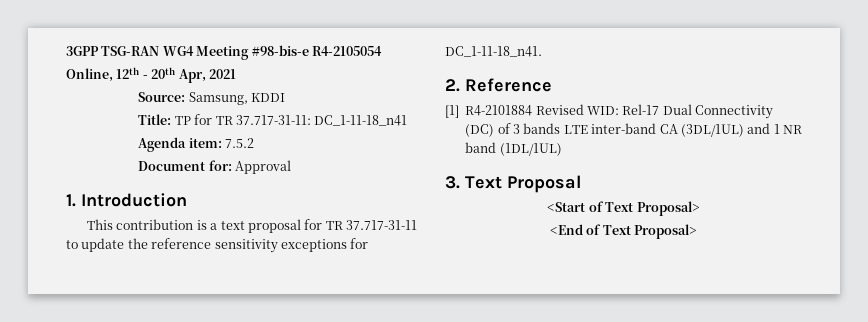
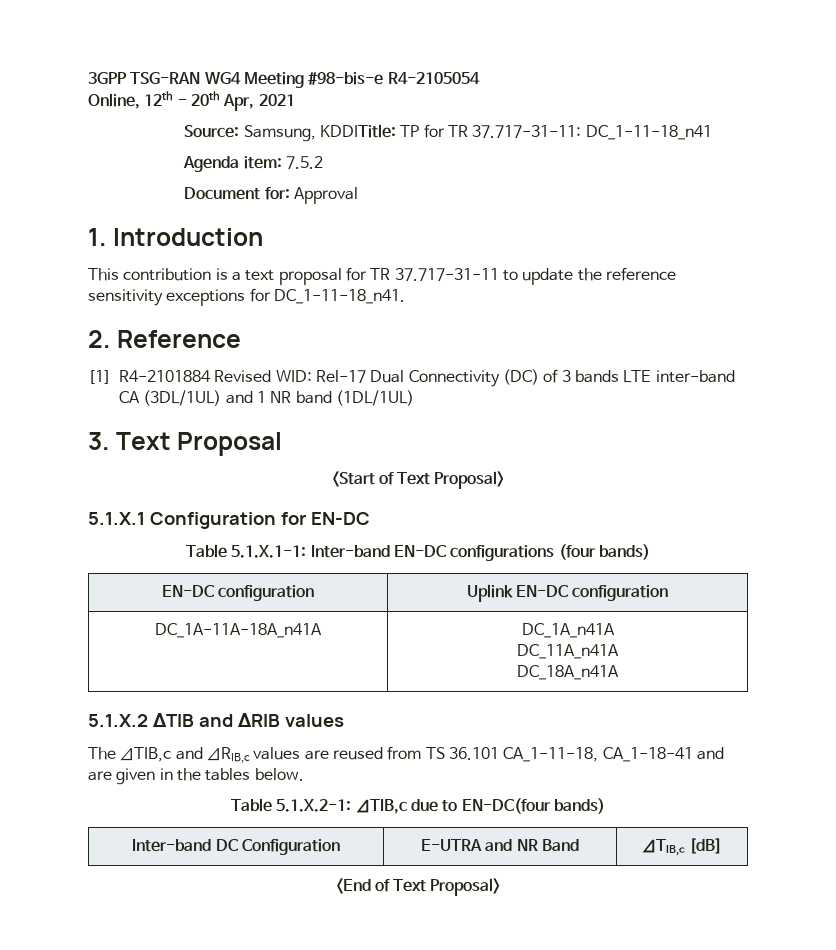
[251,93,286,102] [138,114,172,125] KDDI // Title: -> [319,124,396,138] KDDITitle:
(700, 208) none -> [88,512,370,529] [186,544,650,561] [161,585,315,601] [466,584,669,602] [155,623,322,638] [521,623,615,638] [517,644,619,659] [517,665,619,680] [88,713,344,727] [88,746,724,763] [88,768,304,785] [231,798,605,814] [132,839,340,855] [421,839,579,851] [642,838,722,856] // 5.1.X.1 Configuration for EN-DC // Table 5.1.X.1-1: Inter-band EN-DC configurations (four bands) // EN-DC configuration | Uplink EN-DC configuration // DC_1A-11A-18A_n41A | DC_1A_n41A // DC_11A_n41A // DC_18A_n41A // 5.1.X.2 ∆TIB and ∆RIB values // The ΔTIB,c and ΔRIB,c values are reused from TS 36.101 CA_1-11-18, CA_1-18-41 and are given in the tables below. // Table 5.1.X.2-1: ΔTIB,c due to EN-DC(four bands) // Inter-band DC Configuration | E-UTRA and NR Band | ΔTIB,c [dB]

